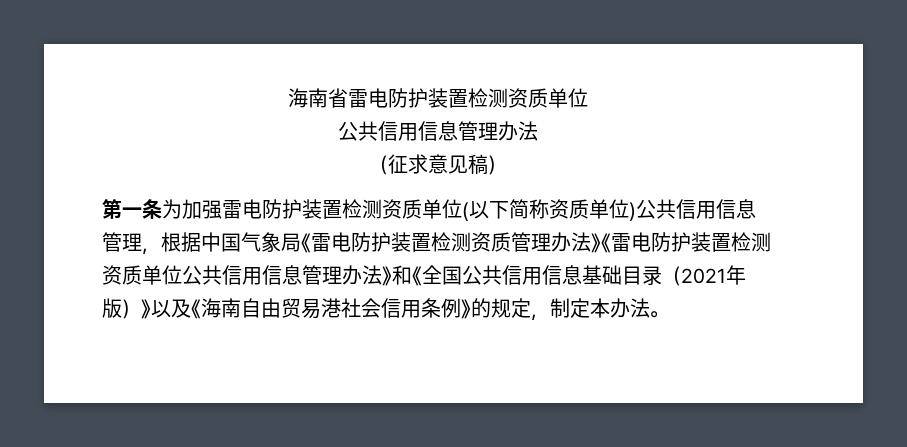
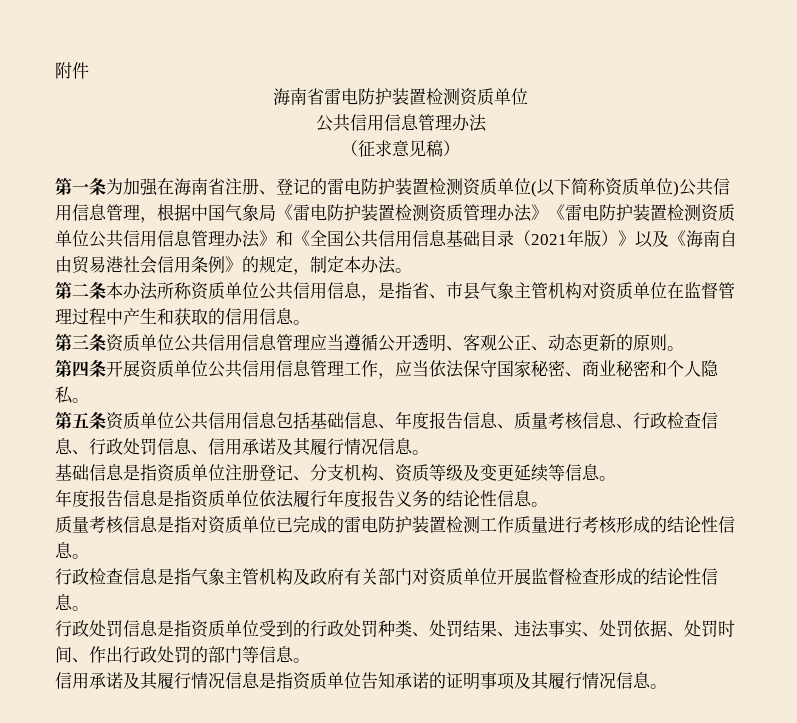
(287, 98) none -> [55,62,89,79] 附件 //
(222, 209) none -> [157,178,327,196] 在海南省注册、登记的
(669, 314) none -> [55,281,735,301] [55,308,310,325] [55,333,684,352] [55,359,719,379] [55,386,89,404] [55,411,718,430] [55,437,429,456] [55,464,616,482] [55,489,548,508] [55,516,735,534] [55,542,89,559] [55,568,718,586] [55,594,89,611] [55,620,735,638] [55,646,310,663] [55,671,667,690] // 第二条本办法所称资质单位公共信用信息，是指省、市县气象主管机构对资质单位在监督管理过程中产生和获取的信用信息。 // 第三条资质单位公共信用信息管理应当遵循公开透明、客观公正、动态更新的原则。 // 第四条开展资质单位公共信用信息管理工作，应当依法保守国家秘密、商业秘密和个人隐私。 // 第五条资质单位公共信用信息包括基础信息、年度报告信息、质量考核信息、行政检查信息、行政处罚信息、信用承诺及其履行情况信息。 // 基础信息是指资质单位注册登记、分支机构、资质等级及变更延续等信息。 // 年度报告信息是指资质单位依法履行年度报告义务的结论性信息。 // 质量考核信息是指对资质单位已完成的雷电防护装置检测工作质量进行考核形成的结论性信息。 // 行政检查信息是指气象主管机构及政府有关部门对资质单位开展监督检查形成的结论性信息。 // 行政处罚信息是指资质单位受到的行政处罚种类、处罚结果、违法事实、处罚依据、处罚时间、作出行政处罚的部门等信息。 // 信用承诺及其履行情况信息是指资质单位告知承诺的证明事项及其履行情况信息。

